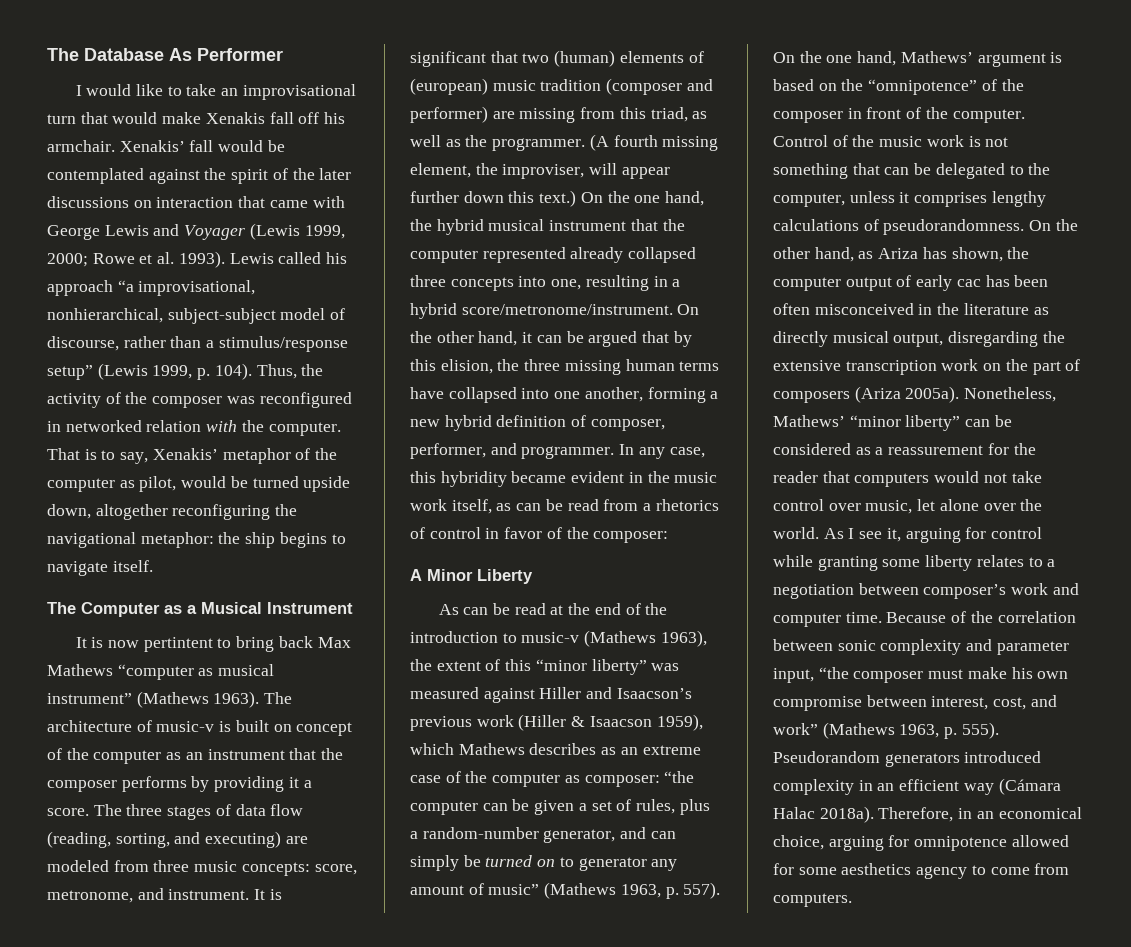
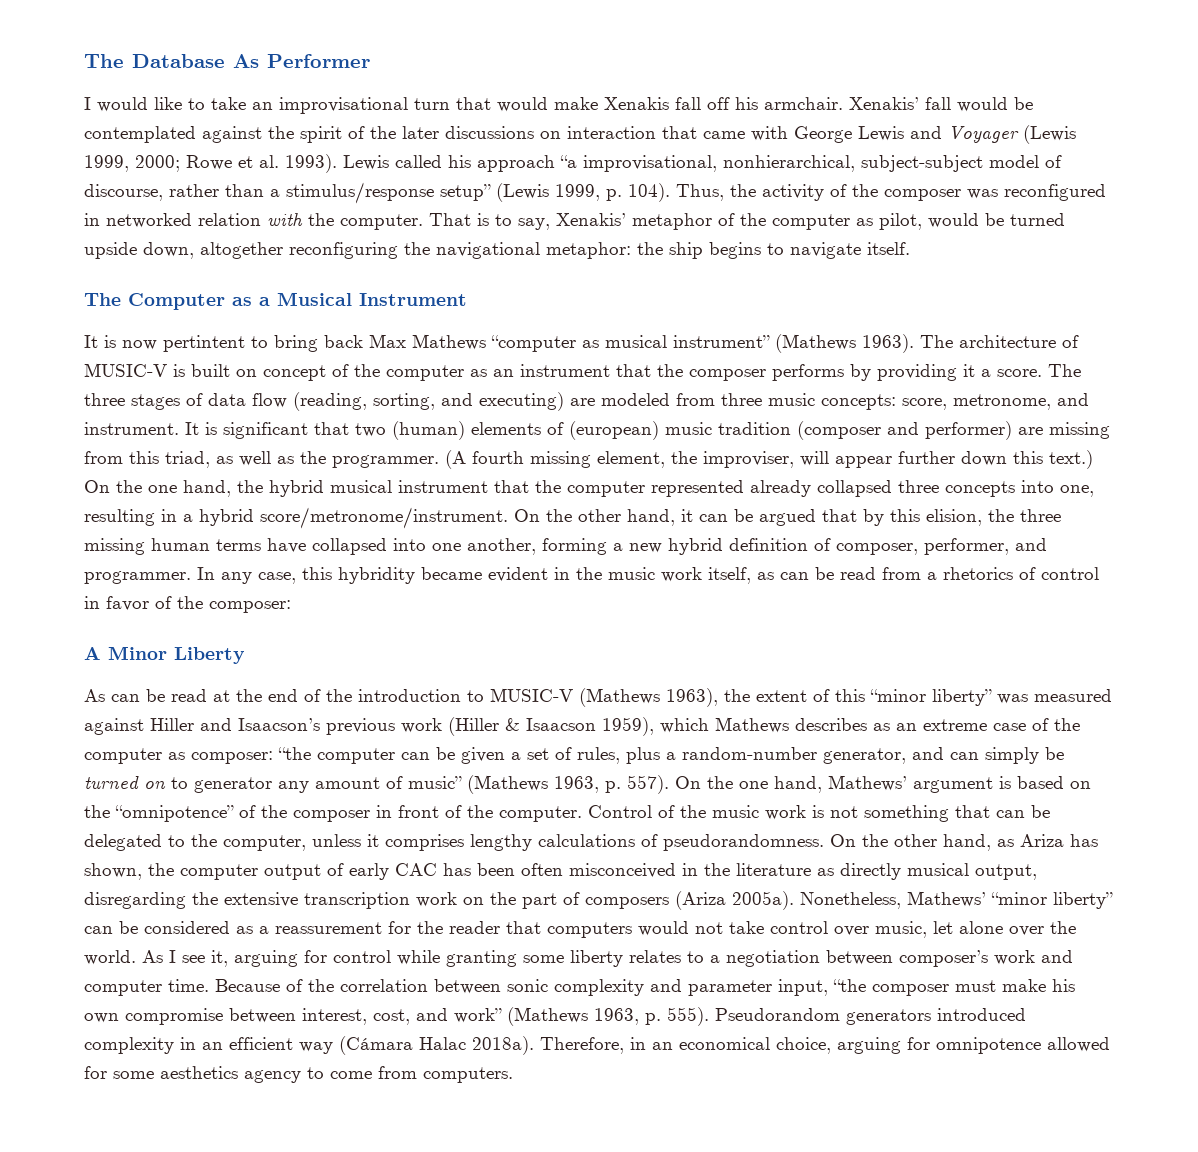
[156,721,215,732] music-v -> [84,363,167,377] MUSIC-V
[521,632,580,643] music-v -> [490,688,573,702] MUSIC-V
[956,279,981,287] cac -> [395,863,437,876] CAC

